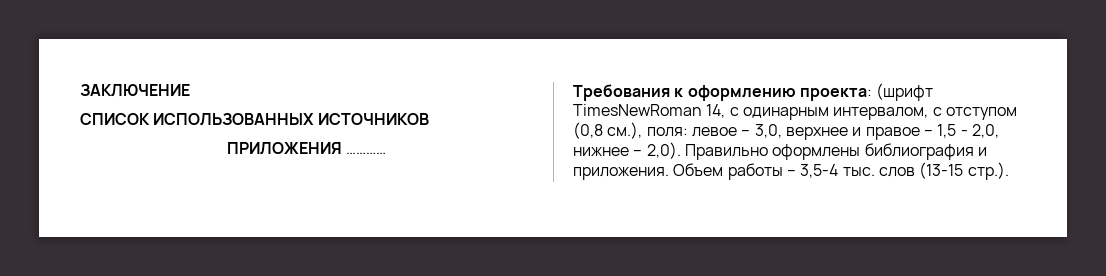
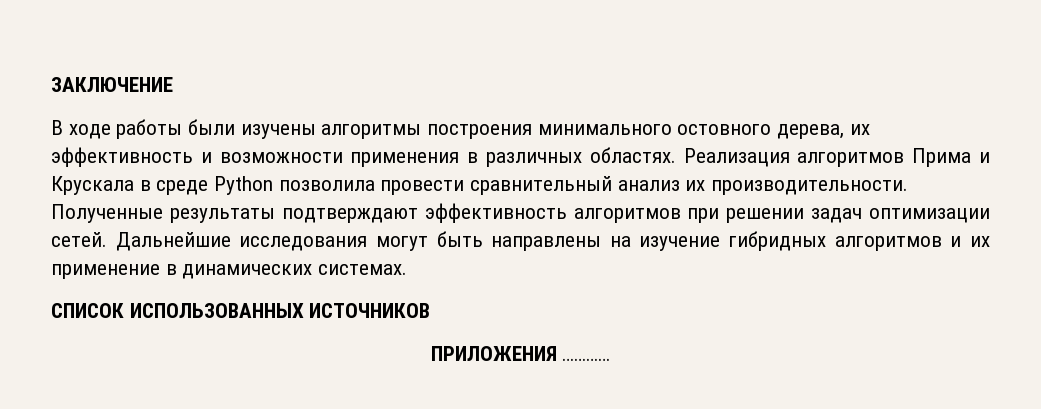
(190, 90) none -> [51,119,870,139] [51,147,990,167] [51,176,909,195] [51,203,990,223] [51,231,990,251] [51,264,408,279] // В ходе работы были изучены алгоритмы построения минимального остовного дерева, их эффективность и возможности применения в различных областях. Реализация алгоритмов Прима и Крускала в среде Python позволила провести сравнительный анализ их производительности. Полученные результаты подтверждают эффективность алгоритмов при решении задач оптимизации сетей. Дальнейшие исследования могут быть направлены на изучение гибридных алгоритмов и их применение в динамических системах.
[573,83,934,101] [573,104,1017,120] [573,122,999,140] [573,142,987,160] [573,162,1009,180] // Требования к оформлению проекта: (шрифт TimesNewRoman 14, с одинарным интервалом, с отступом (0,8 см.), поля: левое – 3,0, верхнее и правое – 1,5 - 2,0, нижнее – 2,0). Правильно оформлены библиография и приложения. Объем работы – 3,5-4 тыс. слов (13-15 стр.). -> (611, 359) none

